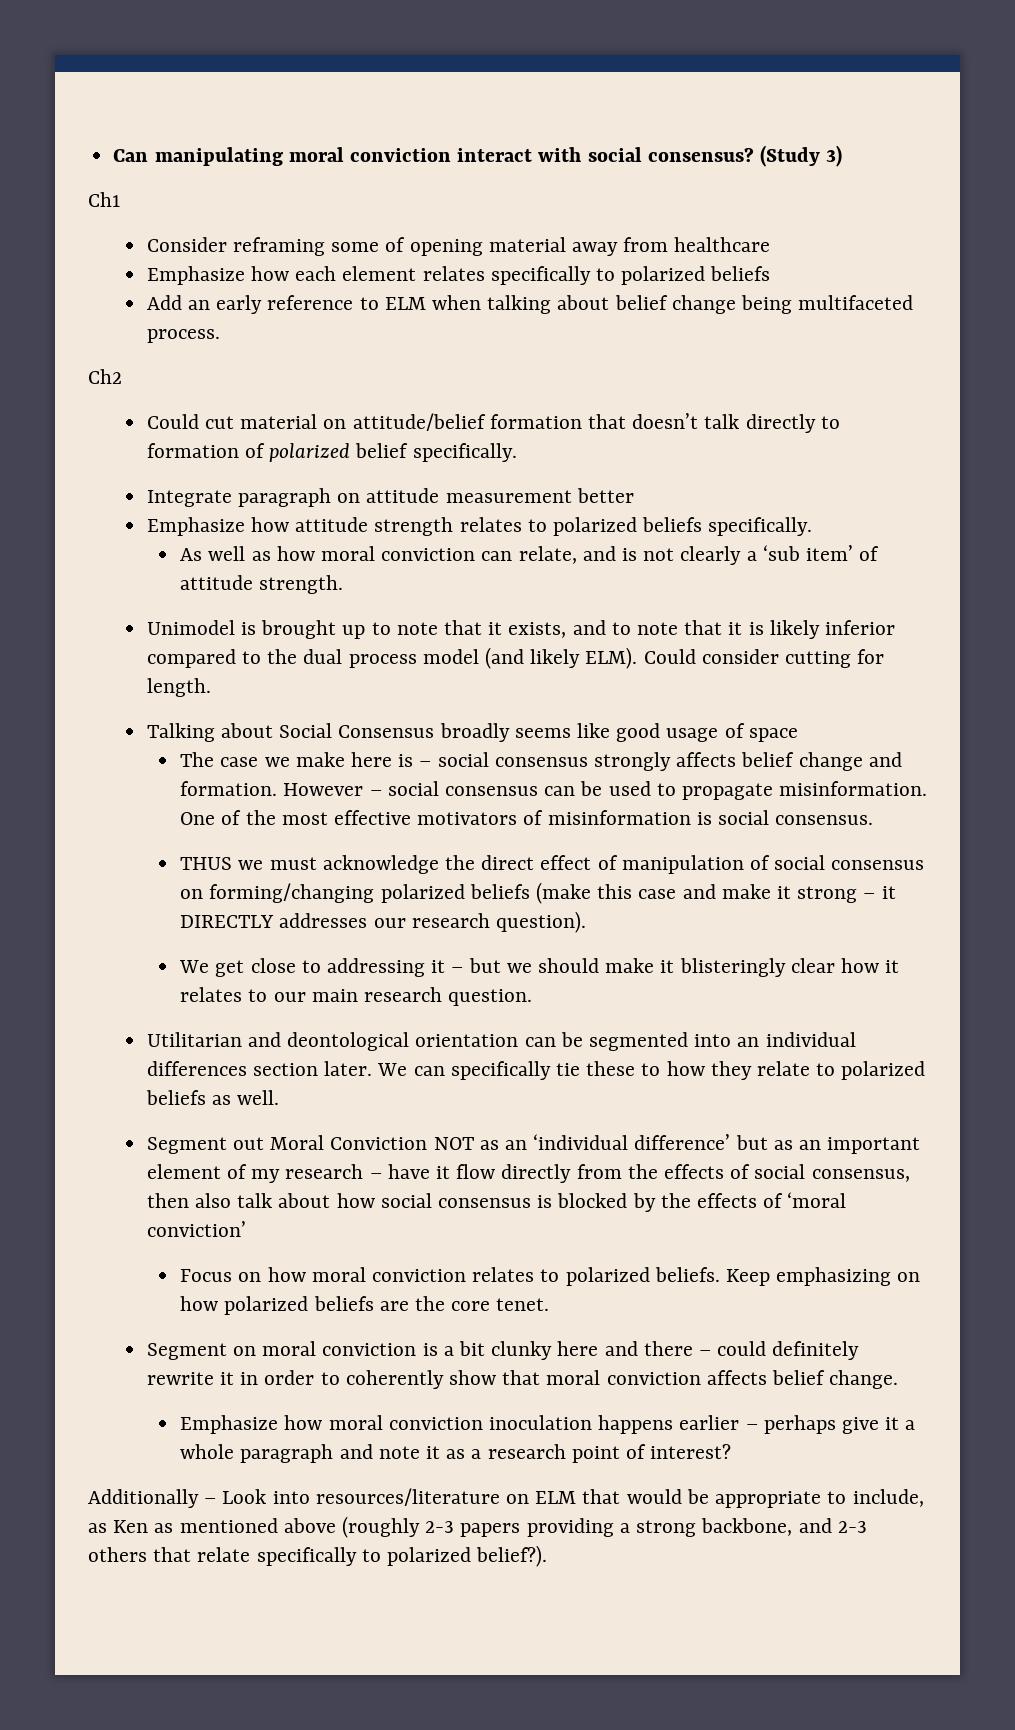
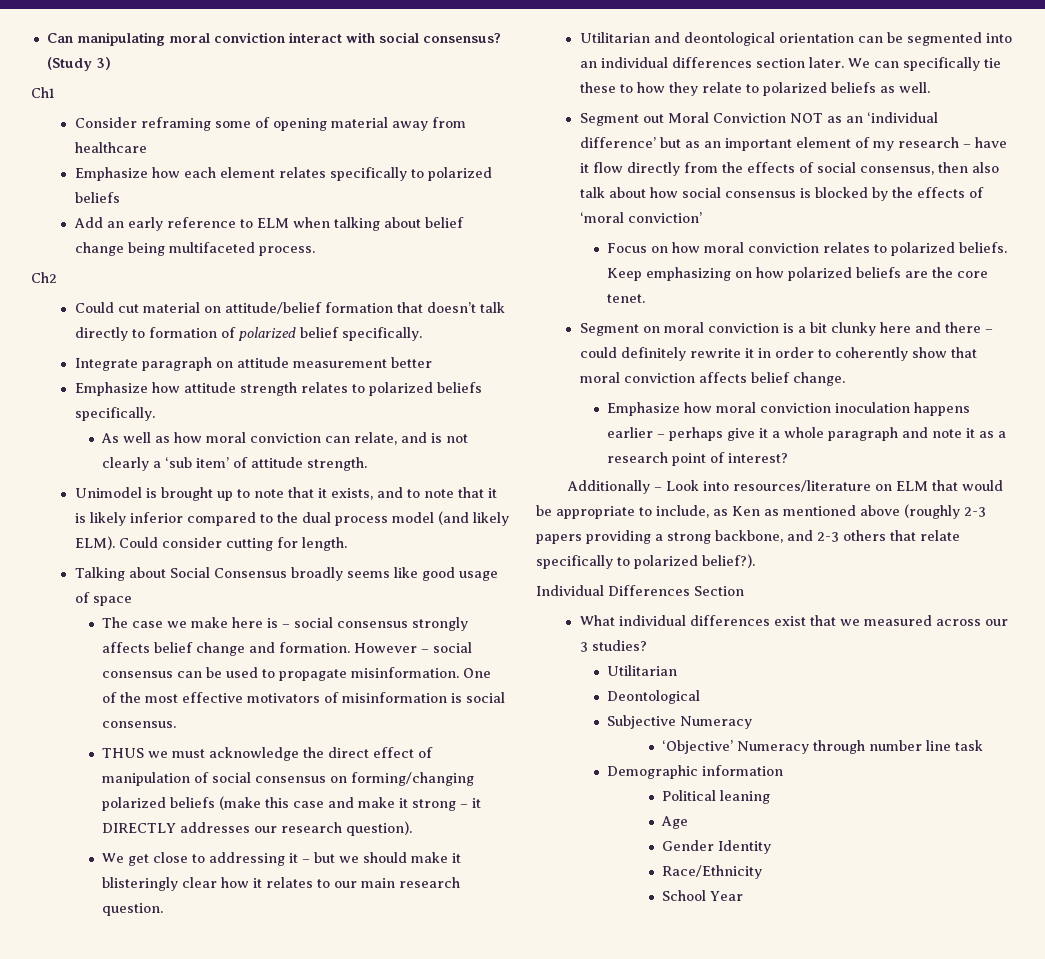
(548, 1556) none -> [536,585,744,596] [579,615,1008,626] [579,640,647,652] [607,665,678,676] [607,690,701,704] [607,715,753,729] [662,740,984,754] [607,765,784,779] [662,790,771,804] [661,816,689,829] [662,840,772,854] [662,865,763,879] [662,890,744,901] // Individual Differences Section // What individual differences exist that we measured across our 3 studies? // Utilitarian // Deontological // Subjective Numeracy // ‘Objective’ Numeracy through number line task // Demographic information // Political leaning // Age // Gender Identity // Race/Ethnicity // School Year

